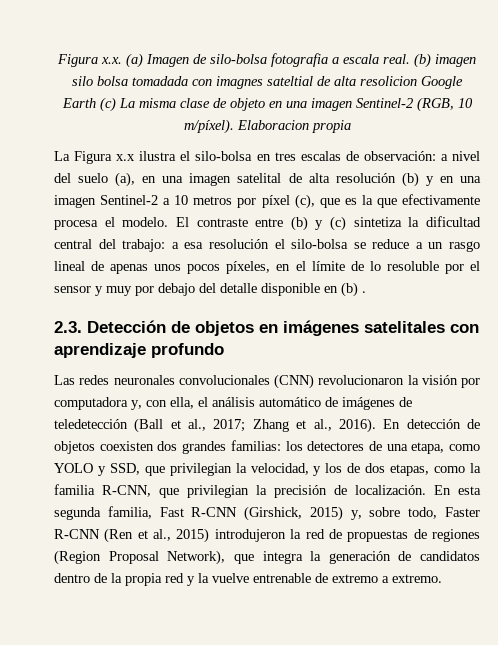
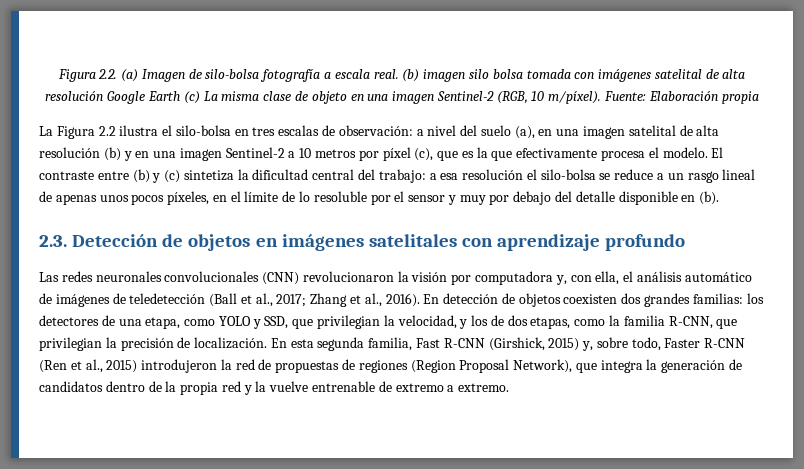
[57,54,122,67] Figura x.x. -> [57,69,118,82] Figura 2.2.
[271,53,328,67] fotografia -> [260,69,321,82] fotografía
[132,76,417,89] tomadada con imagnes sateltial de alta resolicion -> [526,69,746,82] [45,91,104,101] tomada con imágenes satelital de alta resolución
[236,120,309,130] Elaboracion -> [603,91,718,101] Fuente: Elaboración
[116,154,136,161] x.x -> [98,126,116,136] 2.2
[341,282,366,297] (b) . -> [699,191,720,205] (b).

